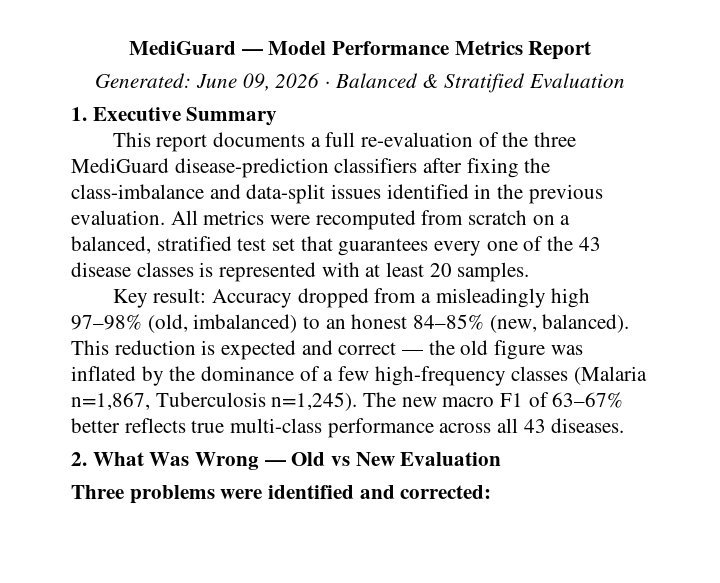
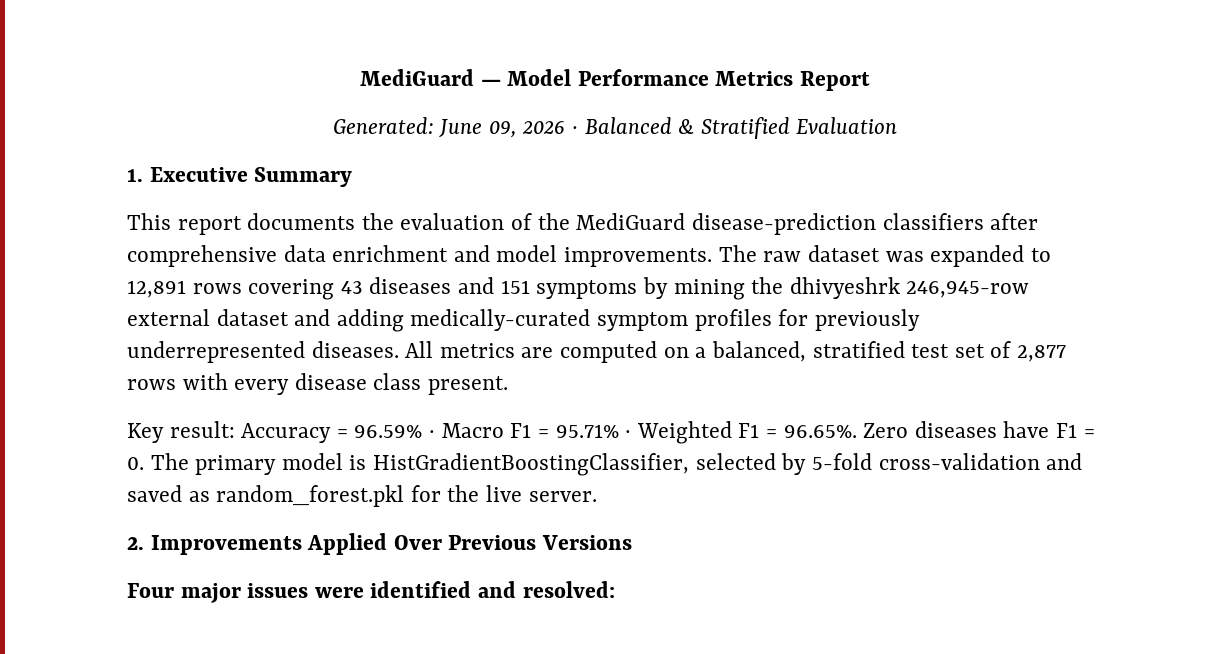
[310,132,577,147] a full re-evaluation of the three -> [361,213,570,230] the evaluation of the
[466,158,551,178] [71,184,603,204] [71,210,528,230] fixing the class-imbalance and data-split issues identified in the previous evaluation. All metrics were recomputed from scratch -> [127,245,1051,267] [127,277,1030,300] [127,309,920,332] [127,341,658,363] comprehensive data enrichment and model improvements. The raw dataset was expanded to 12,891 rows covering 43 diseases and 151 symptoms by mining the dhivyeshrk 246,945-row external dataset and adding medically-curated symptom profiles for previously underrepresented diseases. All metrics are computed
[300,236,601,256] [71,262,530,282] [112,288,591,308] [71,314,630,333] [71,340,583,360] [71,366,648,386] [71,392,624,411] [71,418,625,438] [71,452,502,470] [71,485,215,504] that guarantees every one of the 43 disease classes is represented with at least 20 samples. // Key result: Accuracy dropped from a misleadingly high 97–98% (old, imbalanced) to an honest 84–85% (new, balanced). This reduction is expected and correct — the old figure was inflated by the dominance of a few high-frequency classes (Malaria n=1,867, Tuberculosis n=1,245). The new macro F1 of 63–67% better reflects true multi-class performance across all 43 diseases. // 2. What Was Wrong — Old vs New Evaluation // Three problems -> [990,341,1066,362] [127,373,509,395] [127,421,1095,444] [127,453,1083,476] [127,485,597,507] [127,533,633,555] [127,583,309,603] of 2,877 rows with every disease class present. // Key result: Accuracy = 96.59% · Macro F1 = 95.71% · Weighted F1 = 96.65%. Zero diseases have F1 = 0. The primary model is HistGradientBoostingClassifier, selected by 5-fold cross-validation and saved as random_forest.pkl for the live server. // 2. Improvements Applied Over Previous Versions // Four major issues
[400,485,492,499] corrected: -> [522,581,615,598] resolved:

